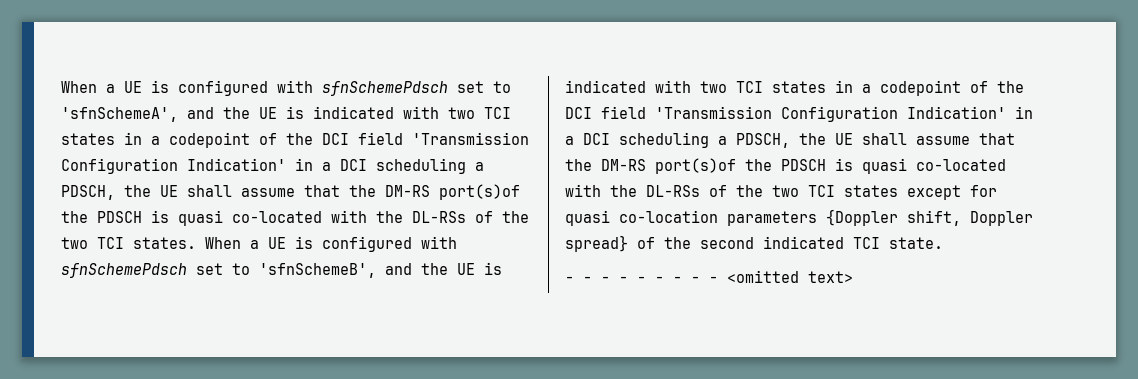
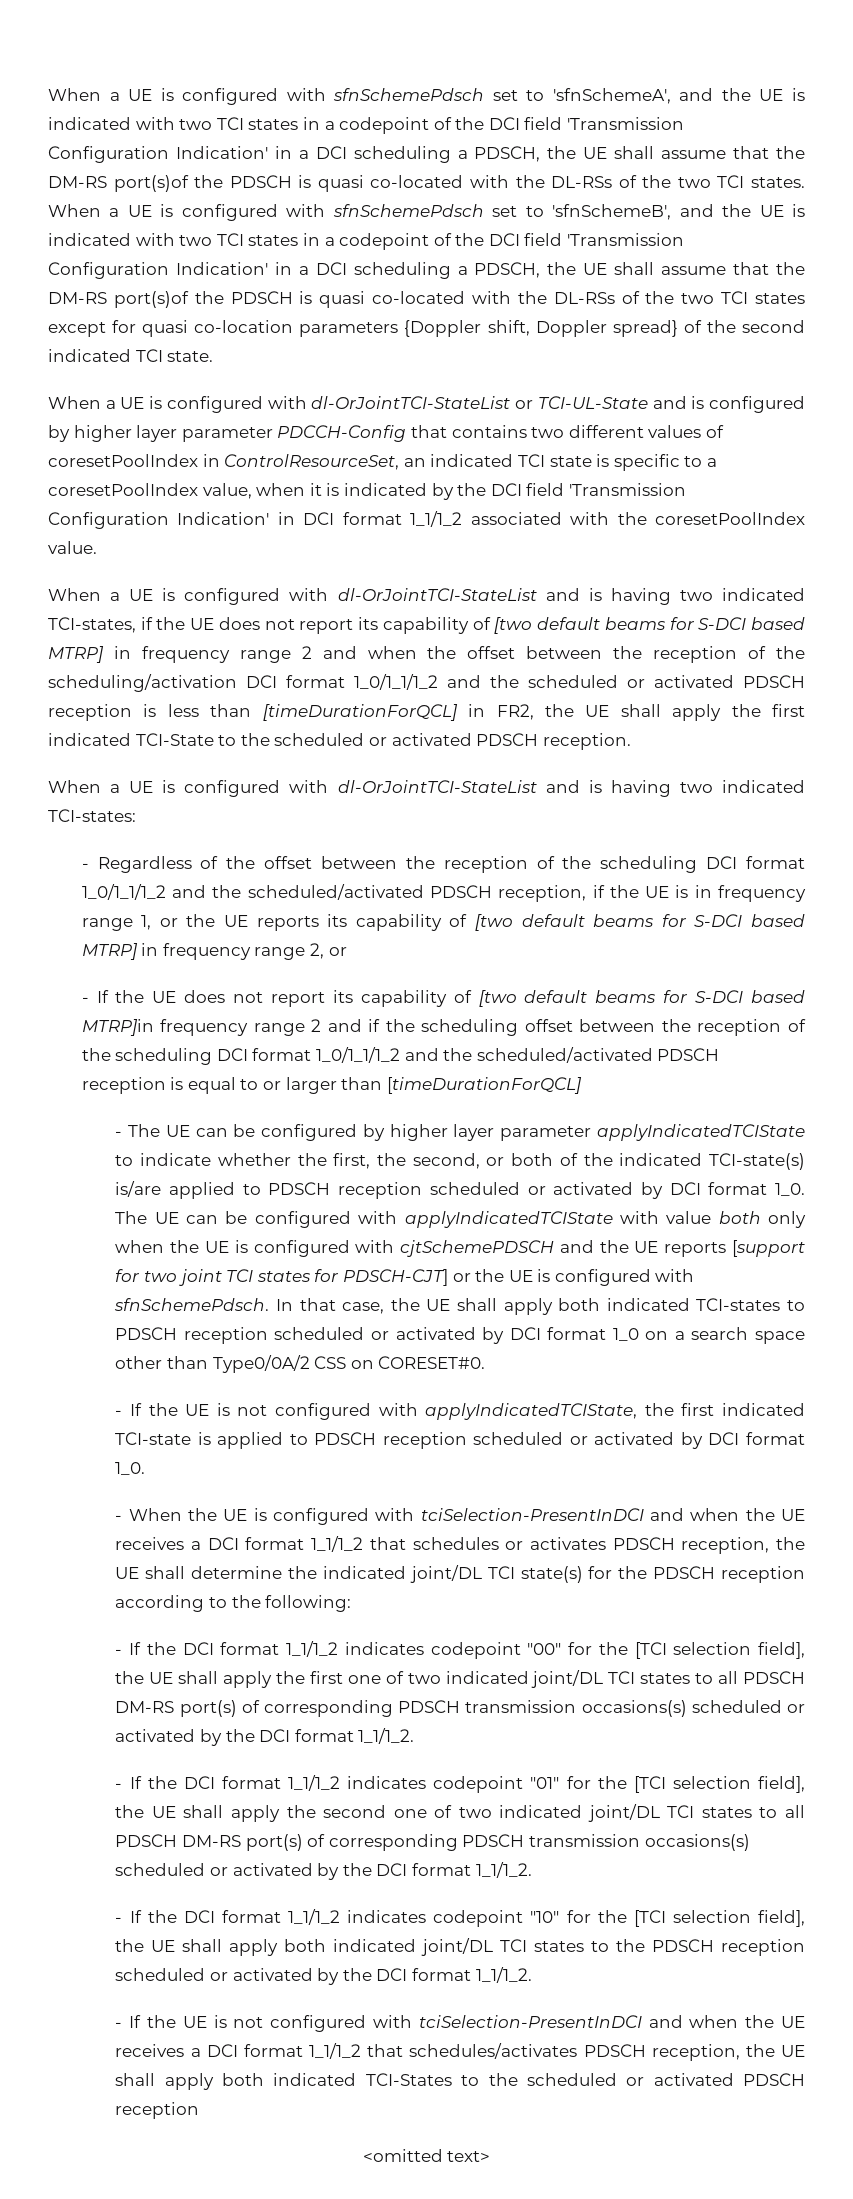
[565,276,718,283] - - - - - - - - - -> [48,396,806,413] [48,425,724,442] [48,454,717,471] [48,483,686,500] [48,511,805,529] [48,541,97,554] [48,588,806,605] [48,617,806,634] [48,646,805,663] [48,674,805,692] [48,704,805,721] [48,733,631,750] [48,780,806,797] [48,809,136,822] [81,856,805,873] [81,884,807,902] [81,914,805,931] [81,943,347,960] [81,990,805,1007] [81,1019,807,1036] [81,1047,720,1065] [81,1077,582,1094] [115,1124,805,1141] [115,1153,805,1170] [115,1181,806,1199] [115,1211,806,1228] [115,1240,806,1257] [115,1269,695,1286] [114,1298,805,1315] [115,1327,805,1344] [115,1355,486,1373] [115,1403,805,1420] [115,1432,805,1449] [115,1462,146,1475] [115,1508,805,1525] [115,1536,806,1554] [115,1565,805,1583] [115,1595,352,1612] [115,1641,805,1659] [115,1670,805,1688] [115,1700,805,1717] [115,1728,415,1746] [115,1775,805,1793] [115,1804,806,1822] [115,1834,750,1851] [115,1862,532,1880] [115,1909,805,1927] [115,1938,805,1956] [115,1967,532,1985] [115,2015,805,2032] [115,2043,806,2061] [115,2073,805,2090] [115,2102,200,2119] When a UE is configured with dl-OrJointTCI-StateList or TCI-UL-State and is configured by higher layer parameter PDCCH-Config that contains two different values of coresetPoolIndex in ControlResourceSet, an indicated TCI state is specific to a coresetPoolIndex value, when it is indicated by the DCI field 'Transmission Configuration Indication' in DCI format 1_1/1_2 associated with the coresetPoolIndex value. // When a UE is configured with dl-OrJointTCI-StateList and is having two indicated TCI-states, if the UE does not report its capability of [two default beams for S-DCI based MTRP] in frequency range 2 and when the offset between the reception of the scheduling/activation DCI format 1_0/1_1/1_2 and the scheduled or activated PDSCH reception is less than [timeDurationForQCL] in FR2, the UE shall apply the first indicated TCI-State to the scheduled or activated PDSCH reception. // When a UE is configured with dl-OrJointTCI-StateList and is having two indicated TCI-states: // - Regardless of the offset between the reception of the scheduling DCI format 1_0/1_1/1_2 and the scheduled/activated PDSCH reception, if the UE is in frequency range 1, or the UE reports its capability of [two default beams for S-DCI based MTRP] in frequency range 2, or // - If the UE does not report its capability of [two default beams for S-DCI based MTRP]in frequency range 2 and if the scheduling offset between the reception of the scheduling DCI format 1_0/1_1/1_2 and the scheduled/activated PDSCH reception is equal to or larger than [timeDurationForQCL] // - The UE can be configured by higher layer parameter applyIndicatedTCIState to indicate whether the first, the second, or both of the indicated TCI-state(s) is/are applied to PDSCH reception scheduled or activated by DCI format 1_0. The UE can be configured with applyIndicatedTCIState with value both only when the UE is configured with cjtSchemePDSCH and the UE reports [support for two joint TCI states for PDSCH-CJT] or the UE is configured with sfnSchemePdsch. In that case, the UE shall apply both indicated TCI-states to PDSCH reception scheduled or activated by DCI format 1_0 on a search space other than Type0/0A/2 CSS on CORESET#0. // - If the UE is not configured with applyIndicatedTCIState, the first indicated TCI-state is applied to PDSCH reception scheduled or activated by DCI format 1_0. // - When the UE is configured with tciSelection-PresentInDCI and when the UE receives a DCI format 1_1/1_2 that schedules or activates PDSCH reception, the UE shall determine the indicated joint/DL TCI state(s) for the PDSCH reception according to the following: // - If the DCI format 1_1/1_2 indicates codepoint "00" for the [TCI selection field], the UE shall apply the first one of two indicated joint/DL TCI states to all PDSCH DM-RS port(s) of corresponding PDSCH transmission occasions(s) scheduled or activated by the DCI format 1_1/1_2. // - If the DCI format 1_1/1_2 indicates codepoint "01" for the [TCI selection field], the UE shall apply the second one of two indicated joint/DL TCI states to all PDSCH DM-RS port(s) of corresponding PDSCH transmission occasions(s) scheduled or activated by the DCI format 1_1/1_2. // - If the DCI format 1_1/1_2 indicates codepoint "10" for the [TCI selection field], the UE shall apply both indicated joint/DL TCI states to the PDSCH reception scheduled or activated by the DCI format 1_1/1_2. // - If the UE is not configured with tciSelection-PresentInDCI and when the UE receives a DCI format 1_1/1_2 that schedules/activates PDSCH reception, the UE shall apply both indicated TCI-States to the scheduled or activated PDSCH reception //

